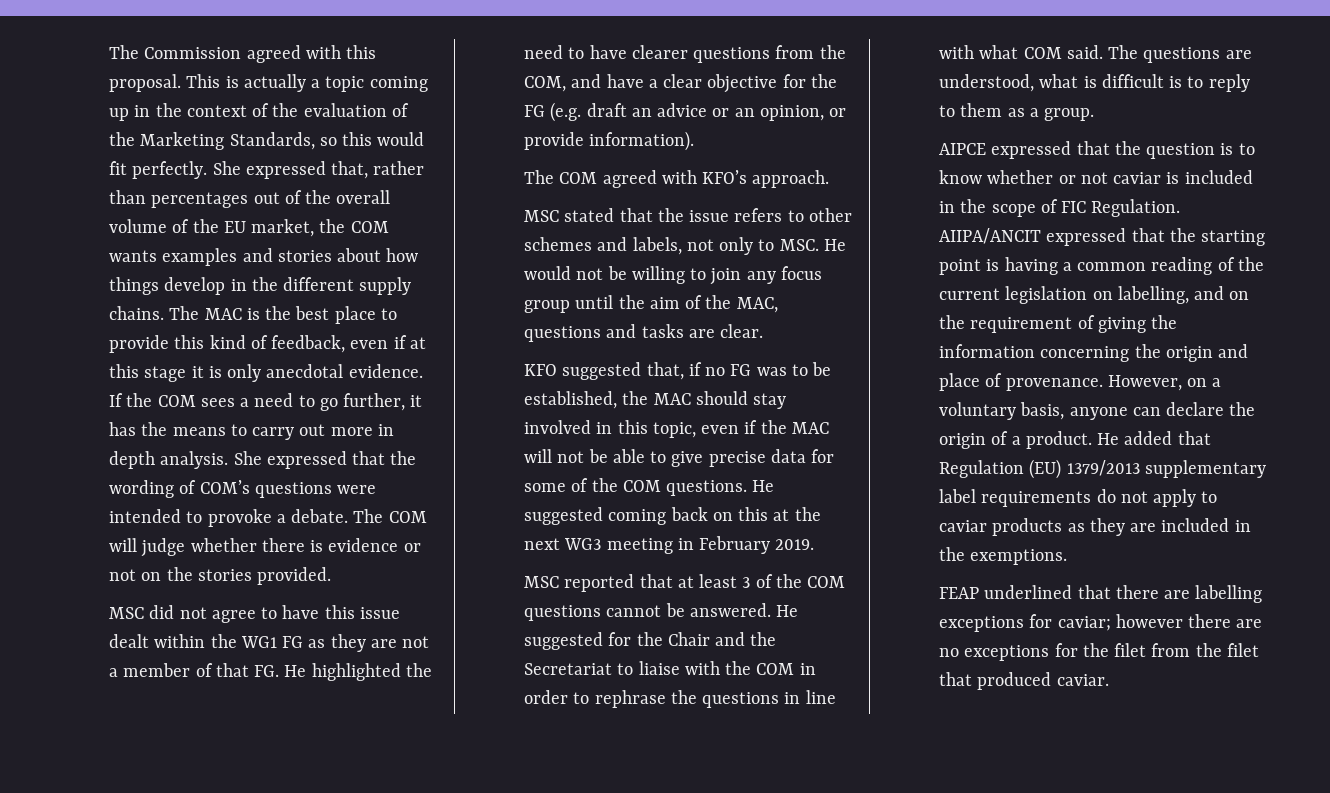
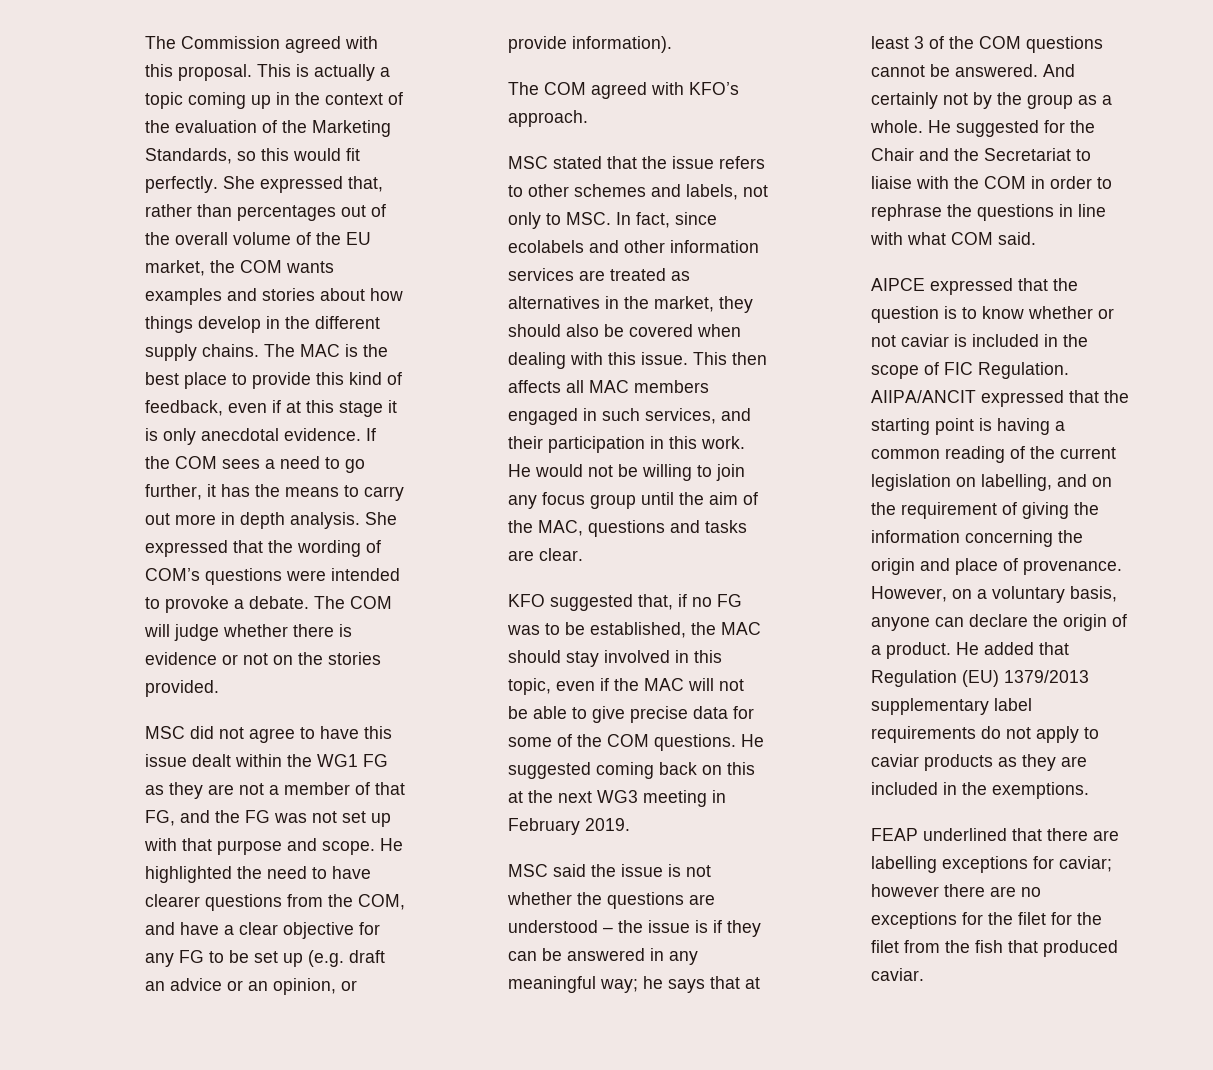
[254,665,280,677] FG. -> [144,810,391,827] [143,838,375,855] FG, and the FG was not set up with that purpose and scope.
[810,74,837,88] [524,105,546,117] the FG -> [144,950,303,967] any FG to be set up
(819, 245) none -> [615,212,717,228] [507,240,759,253] [507,268,690,281] [507,296,753,313] [507,324,741,337] [507,352,767,369] [507,380,709,393] [507,408,751,425] [507,436,745,453] In fact, since ecolabels and other information services are treated as alternatives in the market, they should also be covered when dealing with this issue. This then affects all MAC members engaged in such services, and their participation in this work.
[564,574,635,592] reported -> [552,864,711,877] [506,892,715,909] [507,920,761,937] [507,948,698,965] [507,976,705,993] said the issue is not whether the questions are understood – the issue is if they can be answered in any meaningful way; he says
(771, 610) none -> [1042,64,1075,77] [870,92,1112,109] [869,120,923,133] And certainly not by the group as a whole.
[1108,45,1252,63] [939,74,1250,92] [939,103,1095,121] The questions are understood, what is difficult is to reply to them as a group. -> (1036, 238) none
[1151,643,1259,657] from the filet -> [1050,912,1102,925] [870,940,1003,953] for the filet from the fish

